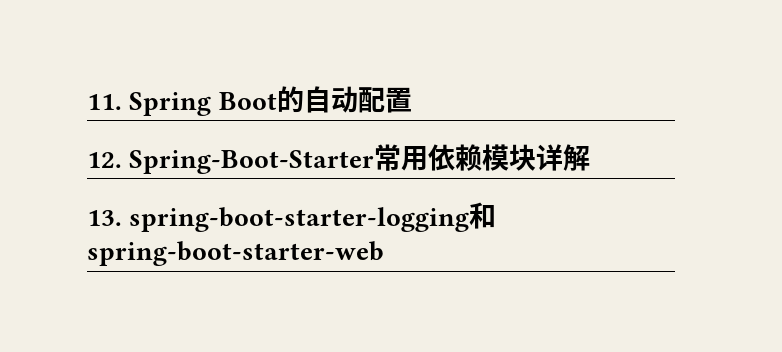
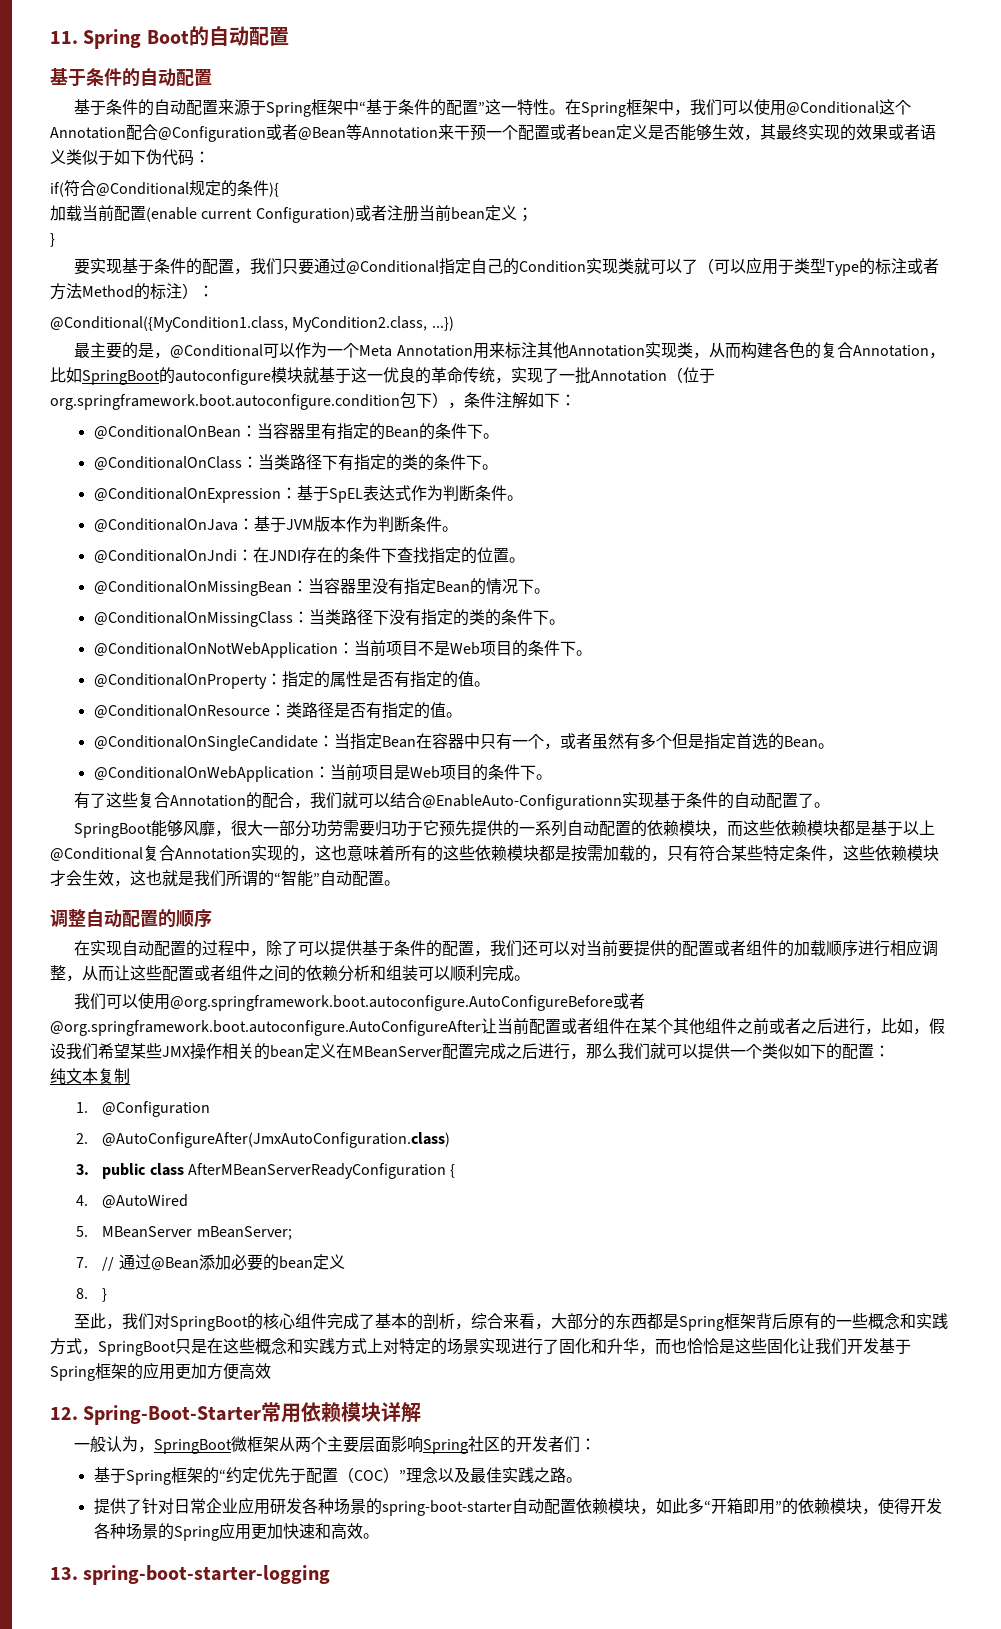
(412, 100) none -> [50,68,212,87] [74,99,912,117] [50,124,936,142] [50,149,210,166] [50,180,279,197] [50,205,533,223] [50,233,55,247] [74,257,940,276] [50,283,214,300] [50,316,454,332] [74,342,945,359] [50,367,715,385] [50,392,576,410] [93,423,499,440] [93,454,498,471] [93,485,523,503] [93,516,458,533] [93,547,525,564] [93,578,550,596] [93,609,565,627] [93,640,592,658] [93,671,490,689] [93,702,462,719] [93,733,834,751] [93,764,552,782] [74,792,831,810] [74,820,936,838] [50,845,939,862] [50,870,400,887] [50,909,212,928] [74,939,939,957] [50,965,530,982] [74,993,646,1011] [50,1018,945,1036] [50,1043,890,1060] [50,1068,130,1084] [76,1101,211,1117] [76,1132,451,1148] [76,1163,456,1179] [76,1194,189,1209] [76,1226,292,1240] [76,1254,345,1271] [76,1288,108,1302] [74,1313,949,1331] [50,1338,911,1356] [50,1362,271,1381] // 基于条件的自动配置 // 基于条件的自动配置来源于Spring框架中“基于条件的配置”这一特性。在Spring框架中，我们可以使用@Conditional这个Annotation配合@Configuration或者@Bean等Annotation来干预一个配置或者bean定义是否能够生效，其最终实现的效果或者语义类似于如下伪代码： // if(符合@Conditional规定的条件){ // 加载当前配置(enable current Configuration)或者注册当前bean定义； // } // 要实现基于条件的配置，我们只要通过@Conditional指定自己的Condition实现类就可以了（可以应用于类型Type的标注或者方法Method的标注）： // @Conditional({MyCondition1.class, MyCondition2.class, ...}) // 最主要的是，@Conditional可以作为一个Meta Annotation用来标注其他Annotation实现类，从而构建各色的复合Annotation，比如SpringBoot的autoconfigure模块就基于这一优良的革命传统，实现了一批Annotation（位于org.springframework.boot.autoconfigure.condition包下），条件注解如下： // @ConditionalOnBean：当容器里有指定的Bean的条件下。 // @ConditionalOnClass：当类路径下有指定的类的条件下。 // @ConditionalOnExpression：基于SpEL表达式作为判断条件。 // @ConditionalOnJava：基于JVM版本作为判断条件。 // @ConditionalOnJndi：在JNDI存在的条件下查找指定的位置。 // @ConditionalOnMissingBean：当容器里没有指定Bean的情况下。 // @ConditionalOnMissingClass：当类路径下没有指定的类的条件下。 // @ConditionalOnNotWebApplication：当前项目不是Web项目的条件下。 // @ConditionalOnProperty：指定的属性是否有指定的值。 // @ConditionalOnResource：类路径是否有指定的值。 // @ConditionalOnSingleCandidate：当指定Bean在容器中只有一个，或者虽然有多个但是指定首选的Bean。 // @ConditionalOnWebApplication：当前项目是Web项目的条件下。 // 有了这些复合Annotation的配合，我们就可以结合@EnableAuto-Configurationn实现基于条件的自动配置了。 // SpringBoot能够风靡，很大一部分功劳需要归功于它预先提供的一系列自动配置的依赖模块，而这些依赖模块都是基于以上@Conditional复合Annotation实现的，这也意味着所有的这些依赖模块都是按需加载的，只有符合某些特定条件，这些依赖模块才会生效，这也就是我们所谓的“智能”自动配置。 // 调整自动配置的顺序 // 在实现自动配置的过程中，除了可以提供基于条件的配置，我们还可以对当前要提供的配置或者组件的加载顺序进行相应调整，从而让这些配置或者组件之间的依赖分析和组装可以顺利完成。 // 我们可以使用@org.springframework.boot.autoconfigure.AutoConfigureBefore或者@org.springframework.boot.autoconfigure.AutoConfigureAfter让当前配置或者组件在某个其他组件之前或者之后进行，比如，假设我们希望某些JMX操作相关的bean定义在MBeanServer配置完成之后进行，那么我们就可以提供一个类似如下的配置： // 纯文本复制 // 1. @Configuration // 2. @AutoConfigureAfter(JmxAutoConfiguration.class) // 3. public class AfterMBeanServerReadyConfiguration { // 4. @AutoWired // 5. MBeanServer mBeanServer; // 7. // 通过@Bean添加必要的bean定义 // 8. } // 至此，我们对SpringBoot的核心组件完成了基本的剖析，综合来看，大部分的东西都是Spring框架背后原有的一些概念和实践方式，SpringBoot只是在这些概念和实践方式上对特定的场景实现进行了固化和升华，而也恰恰是这些固化让我们开发基于Spring框架的应用更加方便高效
(591, 157) none -> [74,1436,597,1454] [93,1467,582,1485] [93,1497,942,1516] [93,1522,379,1541] // 一般认为，SpringBoot微框架从两个主要层面影响Spring社区的开发者们： // 基于Spring框架的“约定优先于配置（COC）”理念以及最佳实践之路。 // 提供了针对日常企业应用研发各种场景的spring-boot-starter自动配置依赖模块，如此多“开箱即用”的依赖模块，使得开发各种场景的Spring应用更加快速和高效。
[469,202,497,229] [87,241,384,266] 和spring-boot-starter-web -> (331, 1575) none

